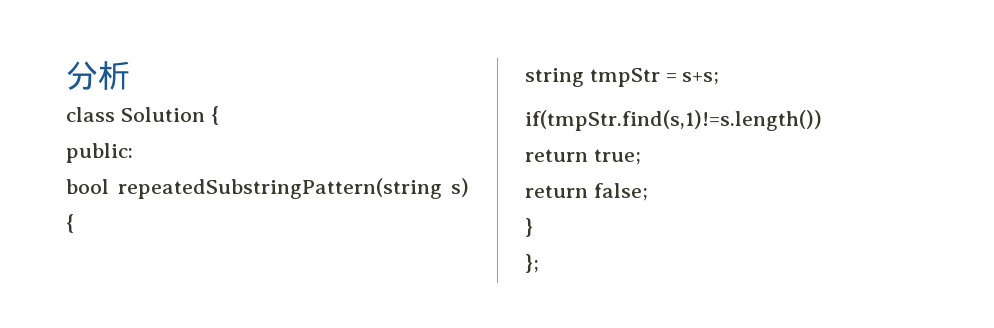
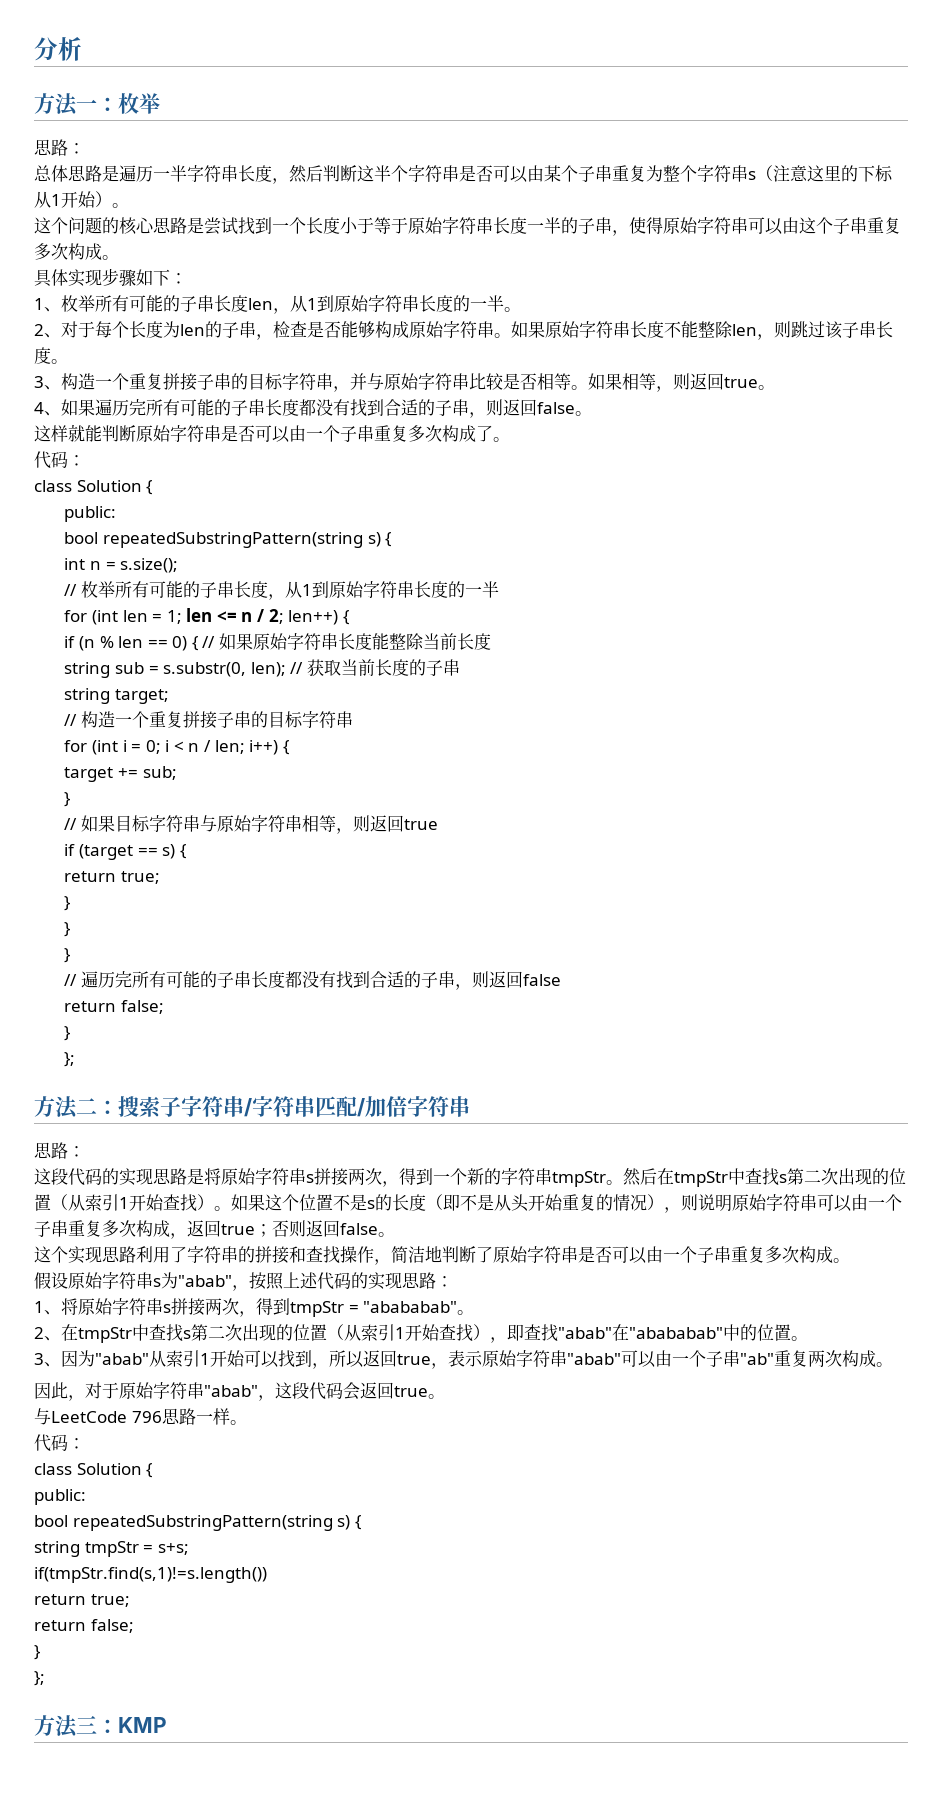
(130, 75) none -> [34,93,160,116] [34,139,85,156] [34,165,893,184] [34,191,129,208] [34,217,901,236] [34,243,119,260] [34,268,187,287] [34,295,521,314] [34,321,893,340] [34,347,68,364] [34,373,775,392] [34,399,592,418] [34,424,510,443] [34,451,85,469] [34,480,153,495] [64,506,117,522] [64,532,392,548] [64,558,179,573] [64,581,499,600] [64,608,349,625] [64,633,492,651] [64,659,460,678] [64,688,169,704] [64,711,353,729] [64,740,289,755] [64,766,177,782] [64,792,71,807] [64,815,438,834] [64,844,186,860] [64,871,160,884] [64,896,71,911] [64,922,71,937] [64,948,71,963] [64,971,561,990] [64,1000,164,1014] [64,1026,71,1041] [64,1052,76,1067] [34,1096,470,1119] [34,1142,85,1159] [34,1168,906,1187] [34,1194,902,1213] [34,1220,395,1239] [34,1246,850,1265] [34,1272,453,1291] [34,1298,475,1317] [34,1324,808,1343] [34,1350,893,1369] [34,1382,445,1401] [34,1408,247,1425] [34,1434,85,1452] // 方法一：枚举 // 思路： // 总体思路是遍历一半字符串长度，然后判断这半个字符串是否可以由某个子串重复为整个字符串s（注意这里的下标从1开始）。 // 这个问题的核心思路是尝试找到一个长度小于等于原始字符串长度一半的子串，使得原始字符串可以由这个子串重复多次构成。 // 具体实现步骤如下： // 1、枚举所有可能的子串长度len，从1到原始字符串长度的一半。 // 2、对于每个长度为len的子串，检查是否能够构成原始字符串。如果原始字符串长度不能整除len，则跳过该子串长度。 // 3、构造一个重复拼接子串的目标字符串，并与原始字符串比较是否相等。如果相等，则返回true。 // 4、如果遍历完所有可能的子串长度都没有找到合适的子串，则返回false。 // 这样就能判断原始字符串是否可以由一个子串重复多次构成了。 // 代码： // class Solution { // public: // bool repeatedSubstringPattern(string s) { // int n = s.size(); // // 枚举所有可能的子串长度，从1到原始字符串长度的一半 // for (int len = 1; len <= n / 2; len++) { // if (n % len == 0) { // 如果原始字符串长度能整除当前长度 // string sub = s.substr(0, len); // 获取当前长度的子串 // string target; // // 构造一个重复拼接子串的目标字符串 // for (int i = 0; i < n / len; i++) { // target += sub; // } // // 如果目标字符串与原始字符串相等，则返回true // if (target == s) { // return true; // } // } // } // // 遍历完所有可能的子串长度都没有找到合适的子串，则返回false // return false; // } // }; // 方法二：搜索子字符串/字符串匹配/加倍字符串 // 思路： // 这段代码的实现思路是将原始字符串s拼接两次，得到一个新的字符串tmpStr。然后在tmpStr中查找s第二次出现的位置（从索引1开始查找）。如果这个位置不是s的长度（即不是从头开始重复的情况），则说明原始字符串可以由一个子串重复多次构成，返回true；否则返回false。 // 这个实现思路利用了字符串的拼接和查找操作，简洁地判断了原始字符串是否可以由一个子串重复多次构成。 // 假设原始字符串s为"abab"，按照上述代码的实现思路： // 1、将原始字符串s拼接两次，得到tmpStr = "abababab"。 // 2、在tmpStr中查找s第二次出现的位置（从索引1开始查找），即查找"abab"在"abababab"中的位置。 // 3、因为"abab"从索引1开始可以找到，所以返回true，表示原始字符串"abab"可以由一个子串"ab"重复两次构成。 // 因此，对于原始字符串"abab"，这段代码会返回true。 // 与LeetCode 796思路一样。 // 代码：
(539, 263) none -> [34,1715,167,1738] // 方法三：KMP

